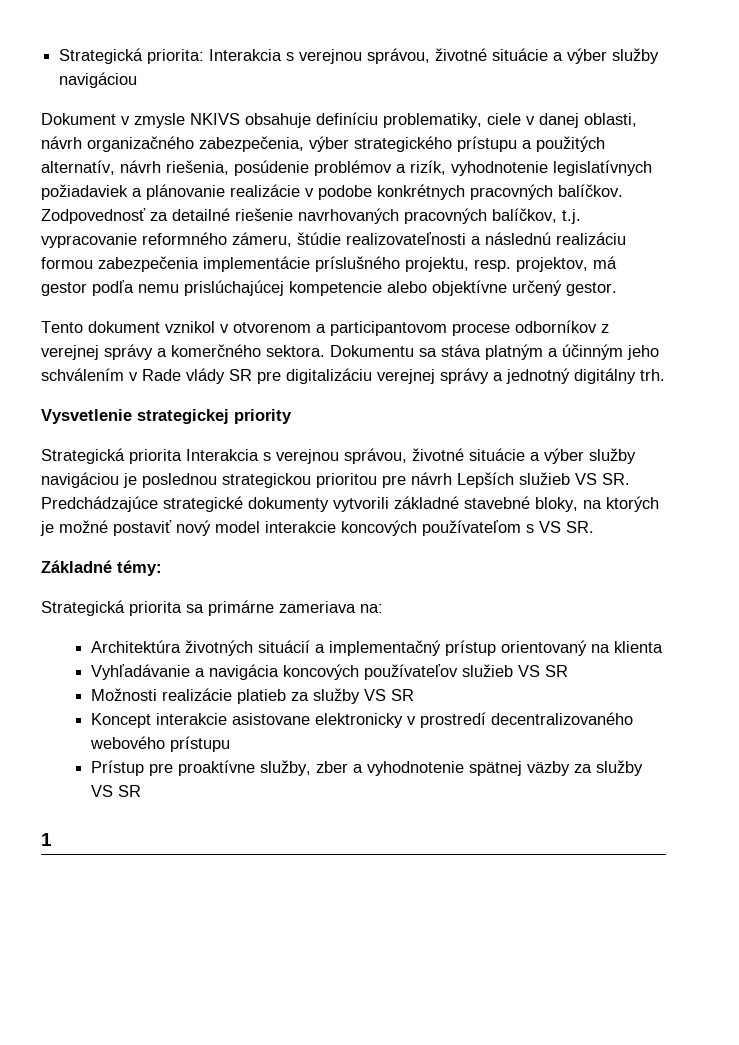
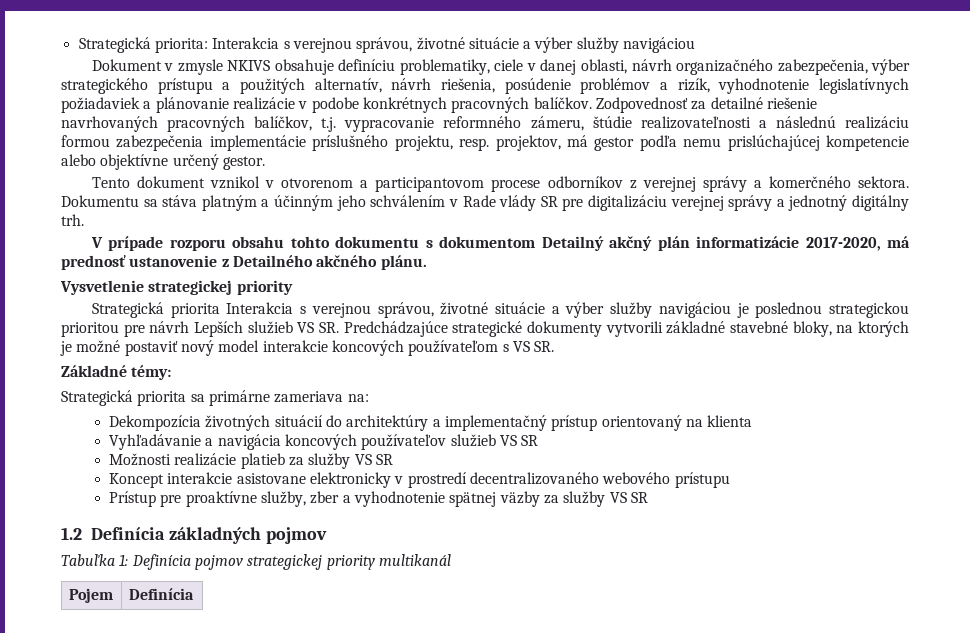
(665, 375) none -> [90,236,910,251] [61,255,427,270] // V prípade rozporu obsahu tohto dokumentu s dokumentom Detailný akčný plán informatizácie 2017-2020, má prednosť ustanovenie z Detailného akčného plánu.
[90,640,181,653] Architektúra -> [108,415,201,431] Dekompozícia
(310, 646) none -> [325,415,429,431] do architektúry
[41,833,52,846] 1 -> [61,527,327,544] [61,554,451,570] [68,588,113,603] [128,588,194,600] 1.2 Definícia základných pojmov // Tabuľka 1: Definícia pojmov strategickej priority multikanál // Pojem | Definícia

